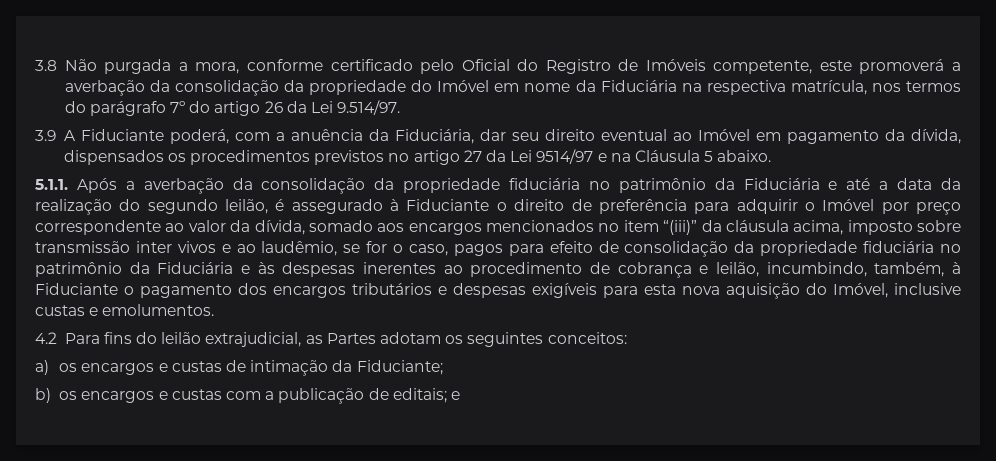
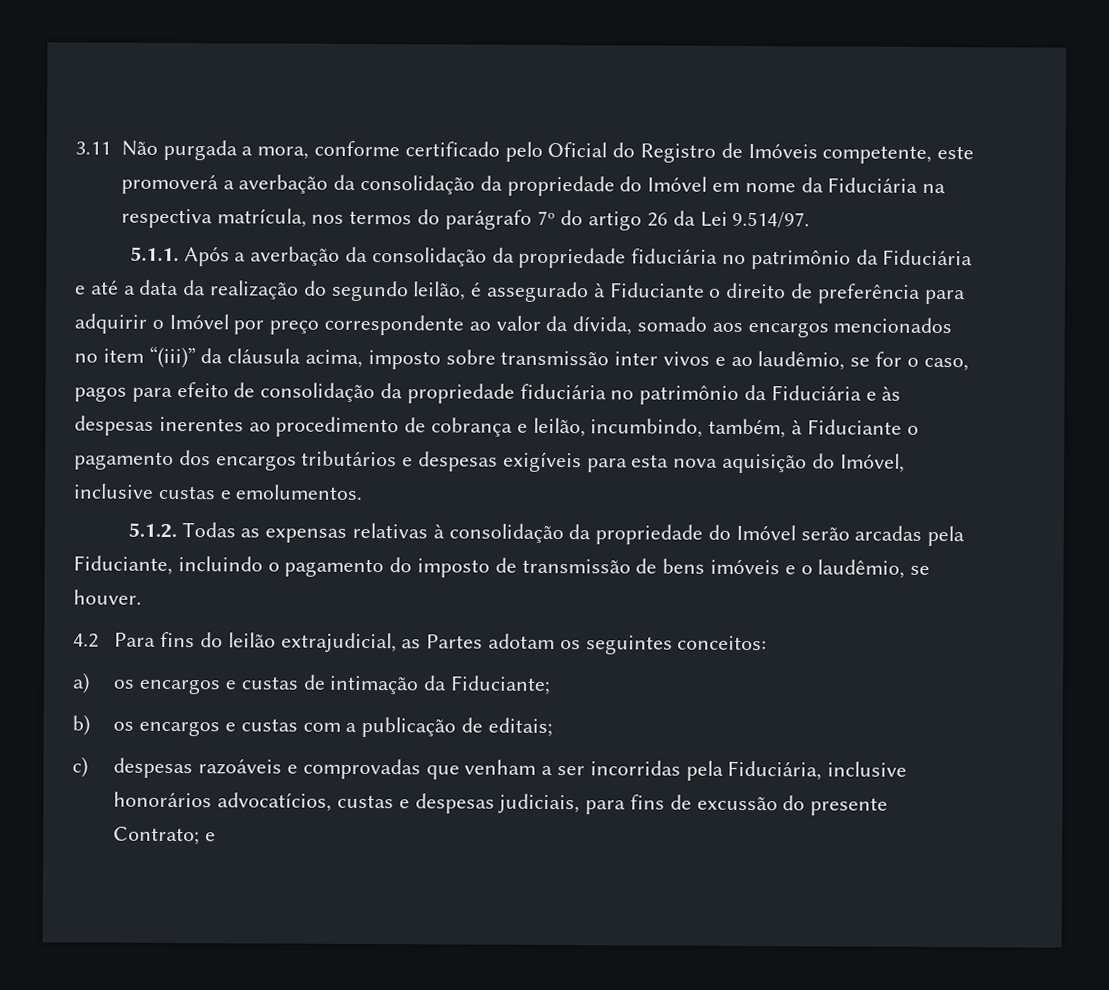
[35,60,57,71] 3.8 -> [75,141,111,155] 3.11
[35,129,961,144] [63,149,772,165] // 3.9 A Fiduciante poderá, com a anuência da Fiduciária, dar seu direito eventual ao Imóvel em pagamento da dívida, dispensados os procedimentos previstos no artigo 27 da Lei 9514/97 e na Cláusula 5 abaixo. -> (811, 220) none
(215, 310) none -> [127,522,966,547] [73,555,931,579] [73,589,142,605] // 5.1.2. Todas as expensas relativas à consolidação da propriedade do Imóvel serão arcadas pela Fiduciante, incluindo o pagamento do imposto de transmissão de bens imóveis e o laudêmio, se houver.
(447, 395) none -> [72,756,908,781] [113,791,889,816] [113,826,201,846] // c) despesas razoáveis e comprovadas que venham a ser incorridas pela Fiduciária, inclusive honorários advocatícios, custas e despesas judiciais, para fins de excussão do presente Contrato;

